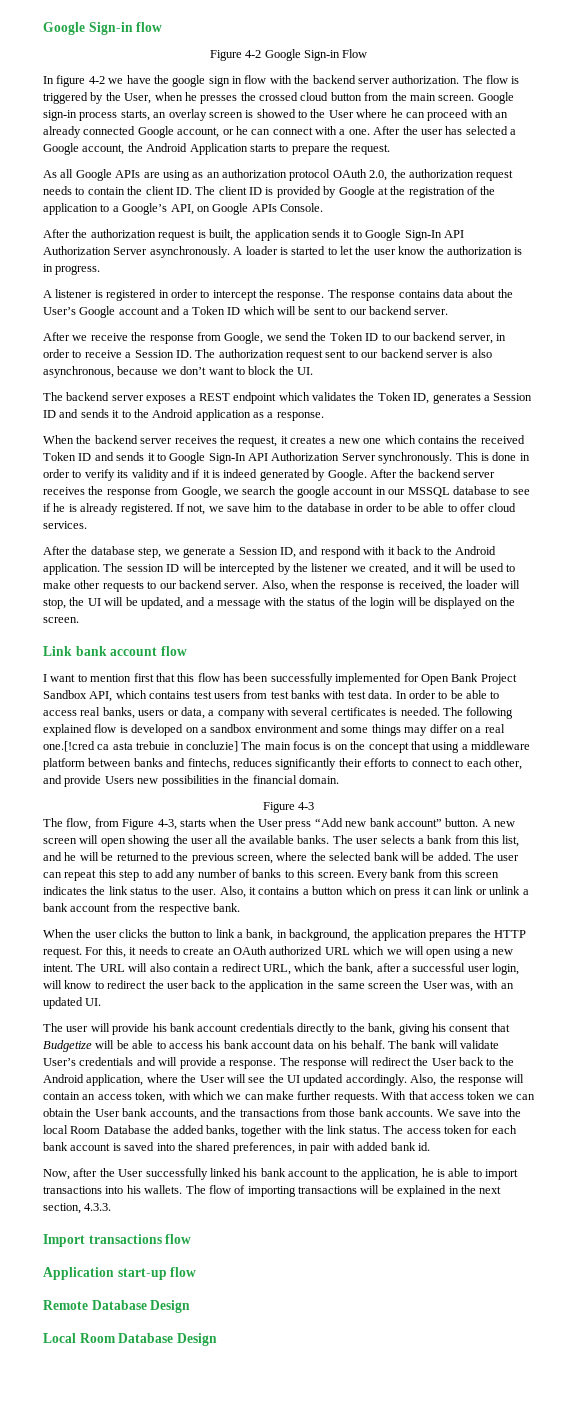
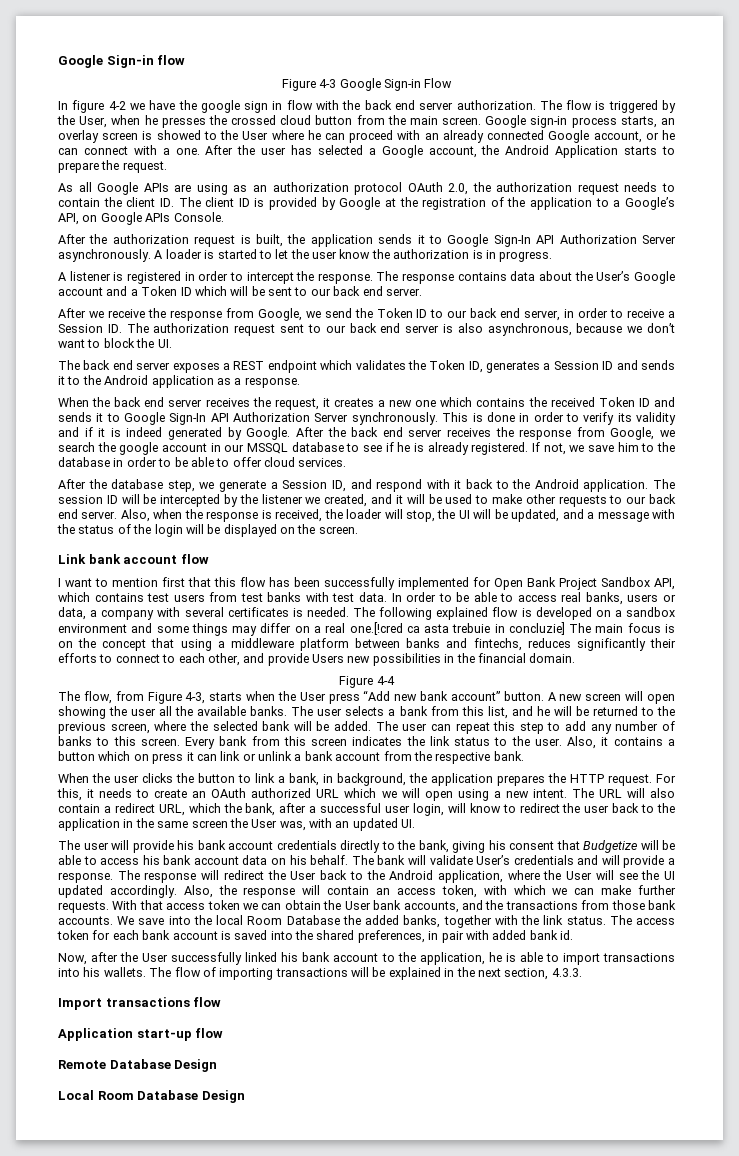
[245,50,262,58] 4-2 -> [319,79,337,88] 4-3
[312,75,356,84] backend -> [364,100,415,110] back end
[368,306,412,315] backend -> [333,286,383,296] back end
[413,332,457,341] backend -> [470,308,521,318] back end
[380,349,424,358] backend -> [349,323,401,333] back end
[66,392,110,401] backend -> [83,360,133,370] back end
[94,435,138,444] backend -> [114,397,165,407] back end
[417,469,461,478] backend -> [351,427,403,437] back end
[178,580,222,589] backend -> [649,494,676,504] [58,509,78,519] back end
[298,802,315,810] 4-3 -> [376,676,395,685] 4-4

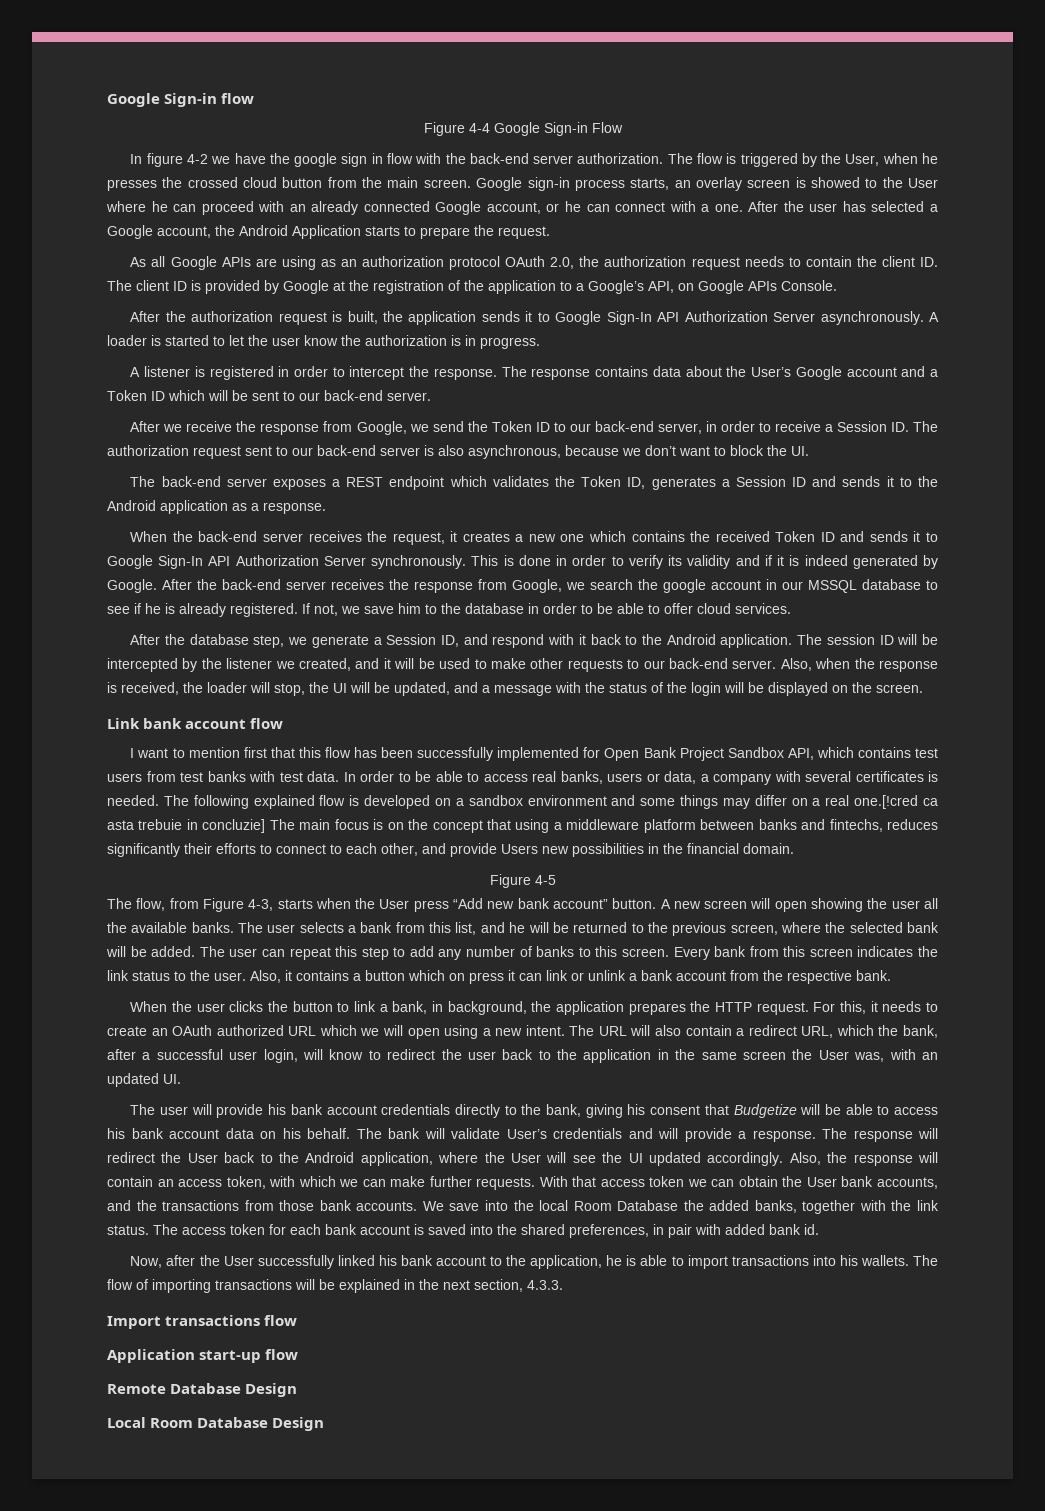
[319,79,337,88] 4-3 -> [468,123,490,133] 4-4
[364,100,415,110] back end -> [469,153,529,164] back-end
[333,286,383,296] back end -> [324,390,383,401] back-end
[470,308,521,318] back end -> [594,421,654,432] back-end
[349,323,401,333] back end -> [317,445,376,456] back-end
[83,360,133,370] back end -> [161,476,221,487] back-end
[114,397,165,407] back end -> [198,531,258,542] back-end
[351,427,403,437] back end -> [222,579,281,590] back-end
[649,494,676,504] [58,509,78,519] back end -> [668,658,728,669] back-end
[376,676,395,685] 4-4 -> [534,875,556,885] 4-5

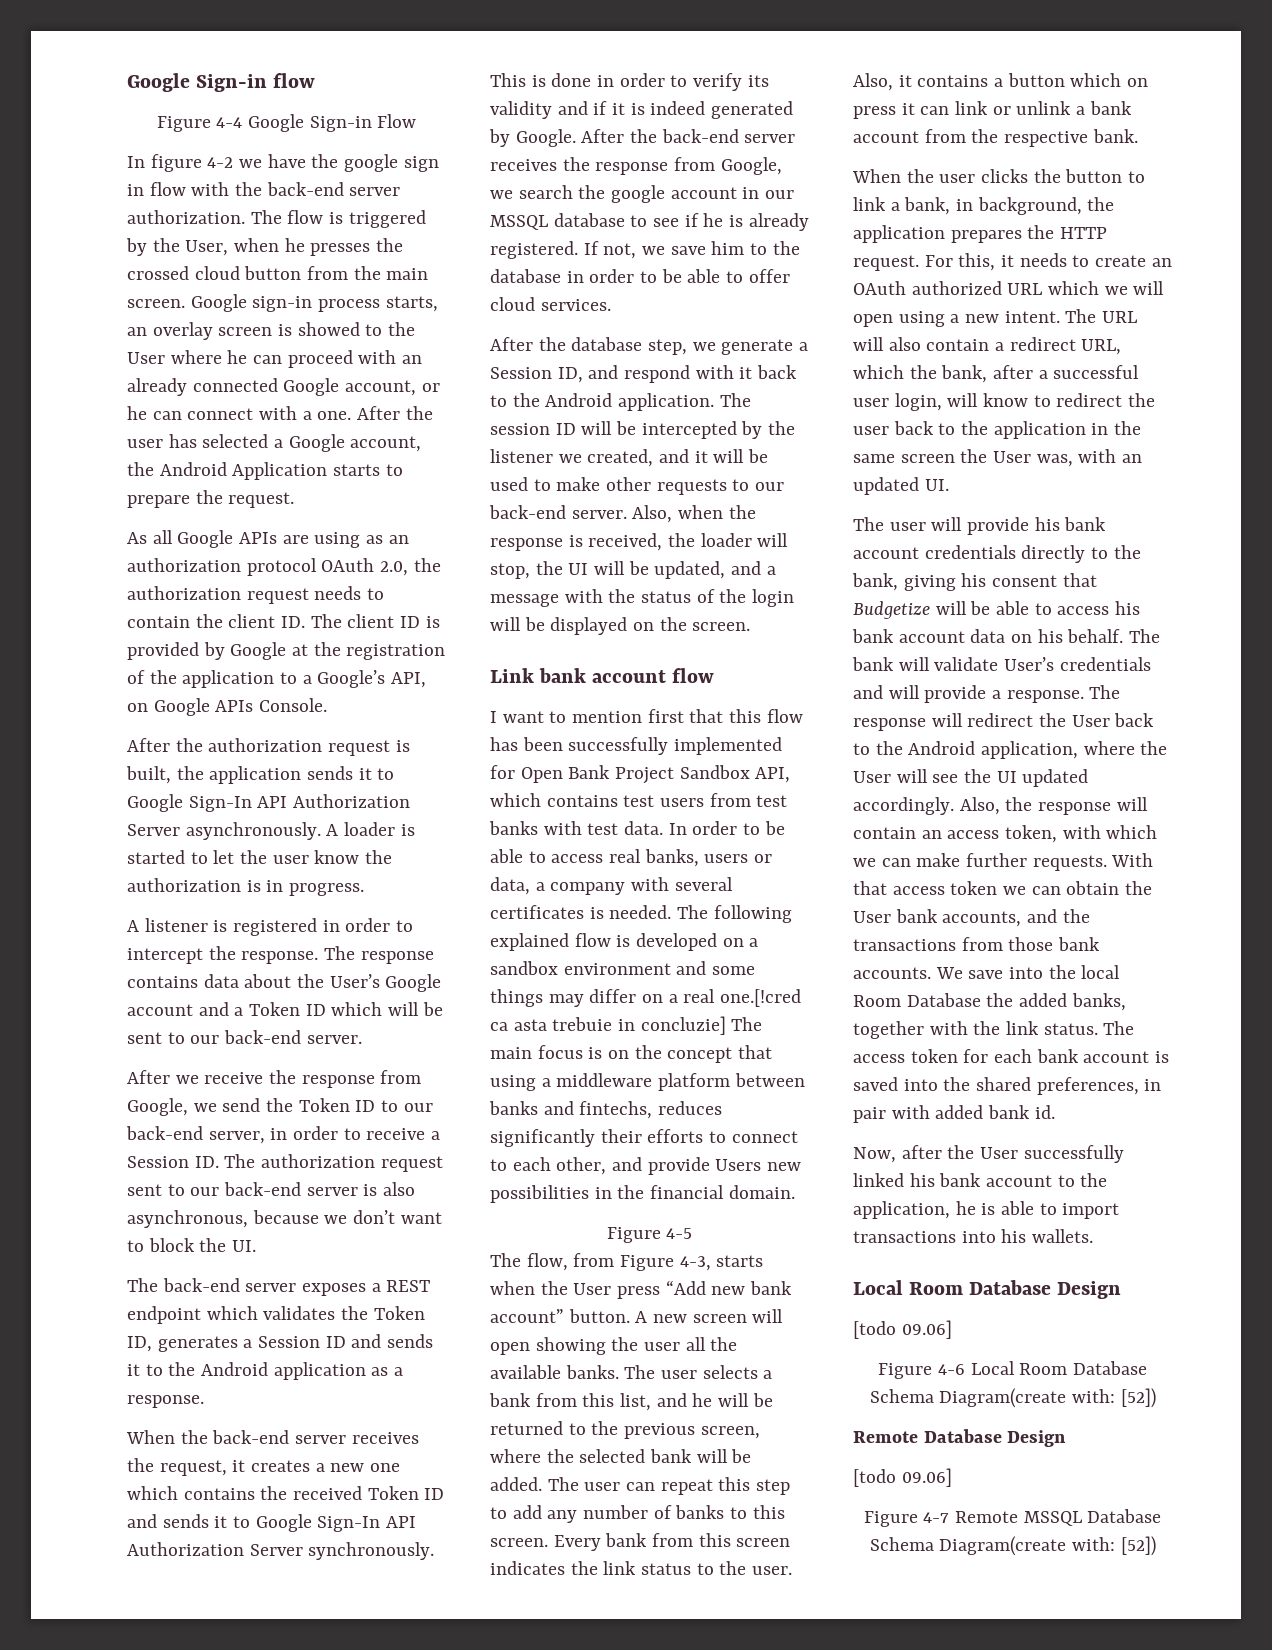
[912,1255,938,1266] [107,1279,563,1293] [107,1315,298,1329] [107,1349,299,1363] [107,1383,298,1397] [107,1417,325,1431] The flow of importing transactions will be explained in the next section, 4.3.3. // Import transactions flow // Application start-up flow // Remote Database Design // Local Room Database Design -> [853,1280,1122,1299] [853,1320,952,1339] [878,1361,1147,1379] [869,1388,1156,1408] [853,1429,1067,1447] [853,1468,952,1487] [863,1509,1162,1527] [869,1536,1156,1556] // Local Room Database Design // [todo 09.06] // Figure 4-6 Local Room Database Schema Diagram(create with: [52]) // Remote Database Design // [todo 09.06] // Figure 4-7 Remote MSSQL Database Schema Diagram(create with: [52])

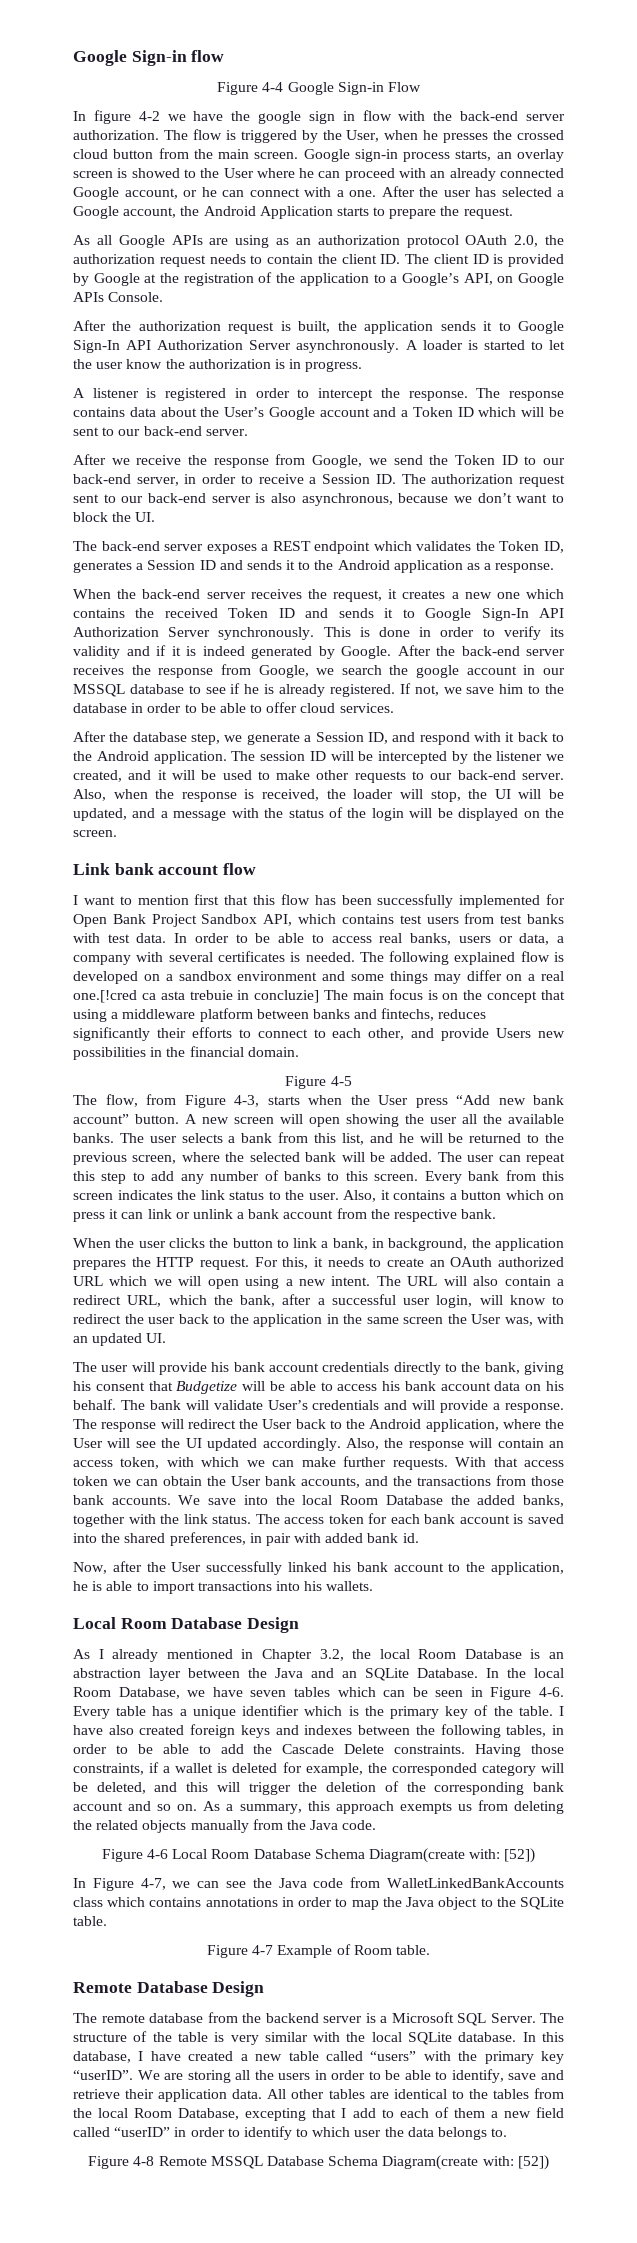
[853,1320,952,1339] [todo 09.06] -> [73,1649,564,1662] [73,1668,564,1681] [73,1687,564,1700] [73,1705,564,1719] [73,1724,565,1738] [73,1744,564,1757] [73,1762,564,1776] [73,1781,564,1795] [73,1800,564,1814] [73,1819,377,1833] As I already mentioned in Chapter 3.2, the local Room Database is an abstraction layer between the Java and an SQLite Database. In the local Room Database, we have seven tables which can be seen in Figure 4-6. Every table has a unique identifier which is the primary key of the table. I have also created foreign keys and indexes between the following tables, in order to be able to add the Cascade Delete constraints. Having those constraints, if a wallet is deleted for example, the corresponded category will be deleted, and this will trigger the deletion of the corresponding bank account and so on. As a summary, this approach exempts us from deleting the related objects manually from the Java code.
[853,1429,1067,1447] [853,1468,952,1487] [863,1511,950,1527] Remote Database Design // [todo 09.06] // Figure 4-7 -> [73,1877,564,1891] [73,1897,564,1910] [73,1916,107,1926] [207,1944,430,1958] [73,1981,265,1997] [73,2012,564,2026] [73,2031,564,2045] [73,2051,564,2064] [73,2069,564,2083] [73,2088,564,2102] [73,2107,564,2121] [73,2126,508,2140] [88,2156,155,2169] In Figure 4-7, we can see the Java code from WalletLinkedBankAccounts class which contains annotations in order to map the Java object to the SQLite table. // Figure 4-7 Example of Room table. // Remote Database Design // The remote database from the backend server is a Microsoft SQL Server. The structure of the table is very similar with the local SQLite database. In this database, I have created a new table called “users” with the primary key “userID”. We are storing all the users in order to be able to identify, save and retrieve their application data. All other tables are identical to the tables from the local Room Database, excepting that I add to each of them a new field called “userID” in order to identify to which user the data belongs to. // Figure 4-8

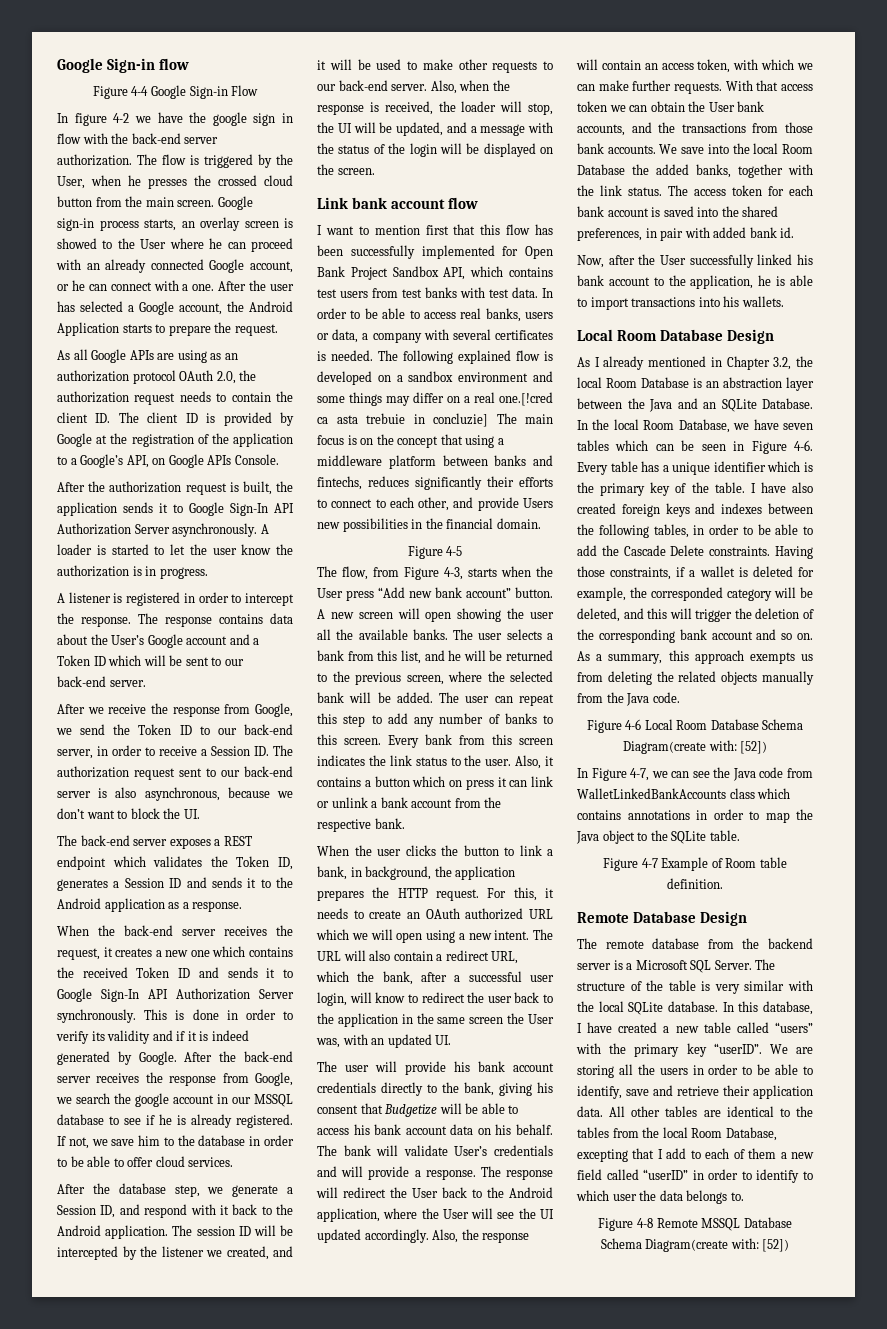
[395,1945,430,1955] table. -> [759,857,787,868] [667,878,723,889] table definition.

